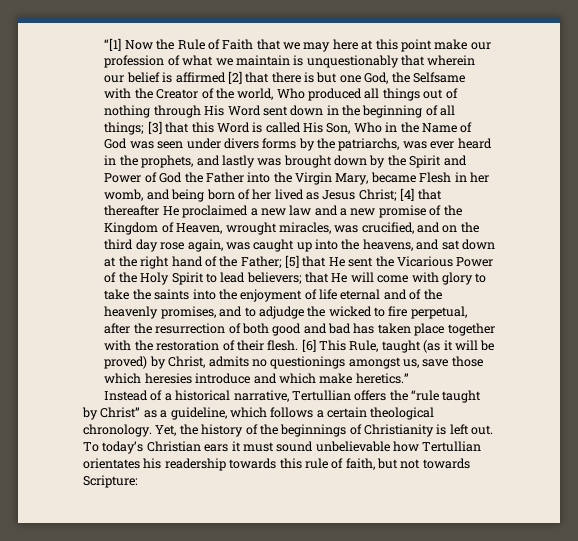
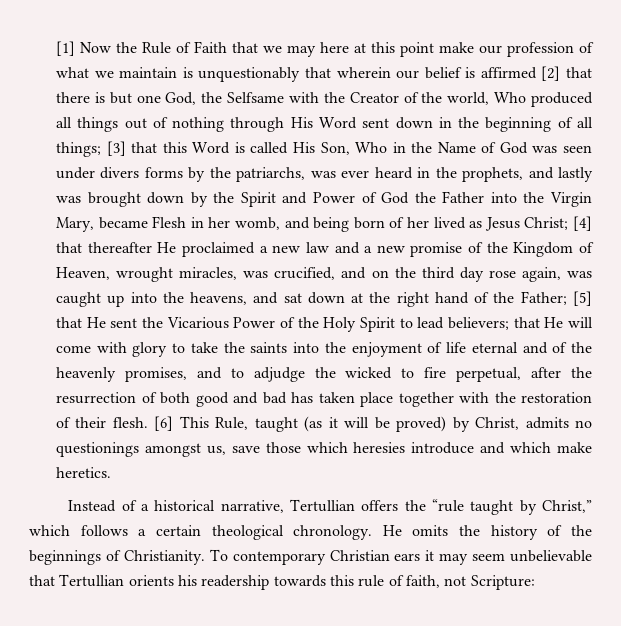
[104,38,122,51] “[1] -> [56,41,76,56] [1]
[355,373,409,384] heretics.” -> [56,467,112,478] heretics.
[100,407,227,420] Christ” as a guideline, -> [542,500,592,513] Christ,”
[155,425,177,436] Yet, -> [382,525,449,536] He omits
[364,424,494,437] [83,441,482,454] [83,458,140,469] Christianity is left out. To today’s Christian ears it must sound unbelievable how Tertullian orientates -> [123,549,593,565] [29,574,174,587] Christianity. To contemporary Christian ears it may seem unbelievable that Tertullian orients
[377,458,470,469] but not towards -> [444,576,467,586] not

